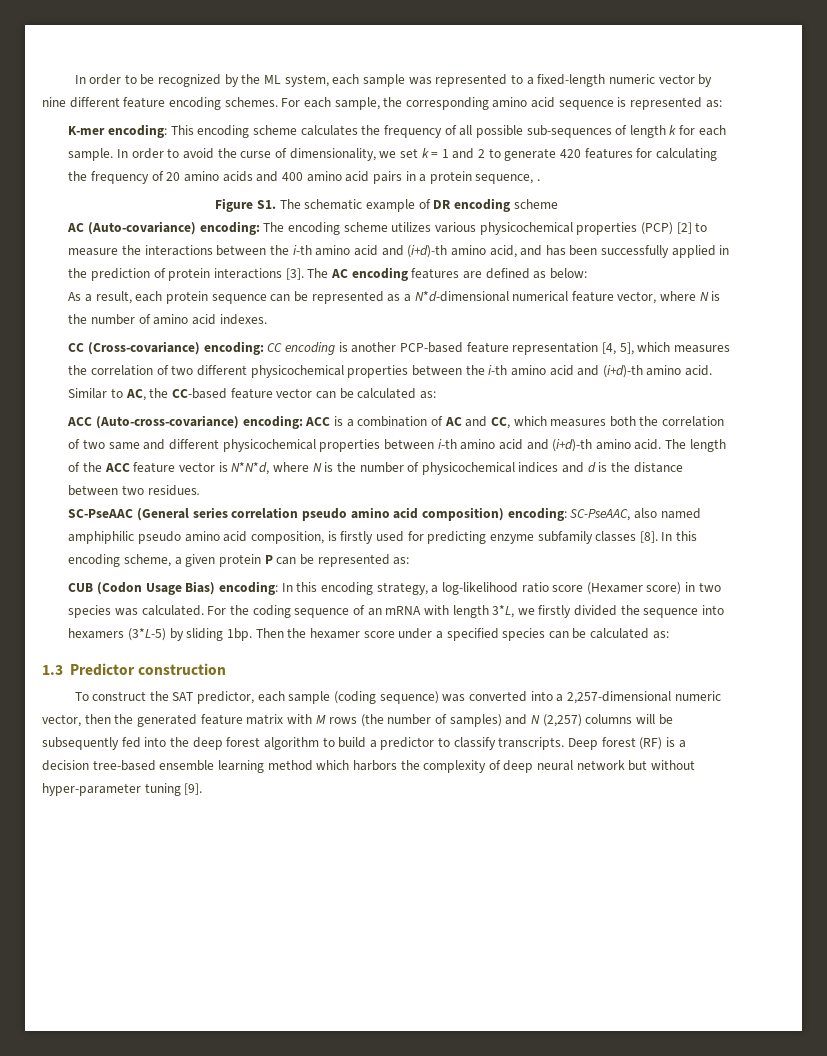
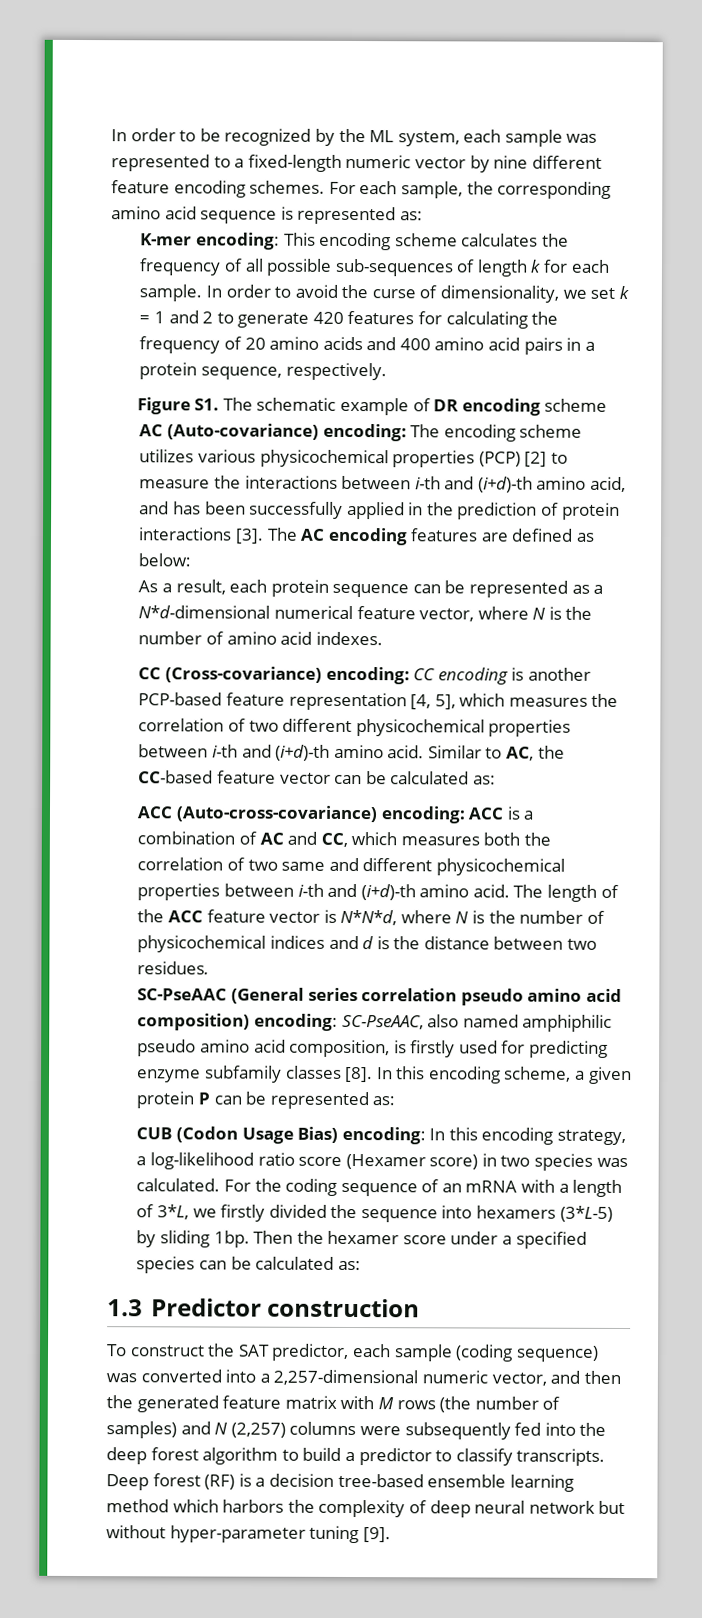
[537,179,541,181] . -> [285,362,387,381] respectively.
[270,245,378,256] the i-th amino acid -> [414,476,441,490] i-th
[465,365,574,376] the i-th amino acid -> [211,744,238,758] i-th
[460,439,523,450] amino acid -> (324, 890) none
[452,605,489,618] length -> [558,1179,623,1197] [136,1204,155,1218] a length of
(81, 720) none -> [550,1370,581,1384] and
[635,714,673,725] will be -> [359,1426,401,1436] were

